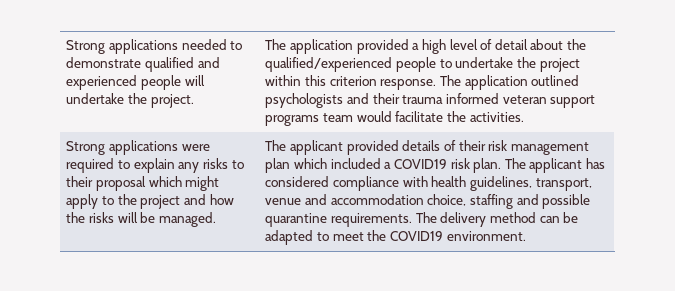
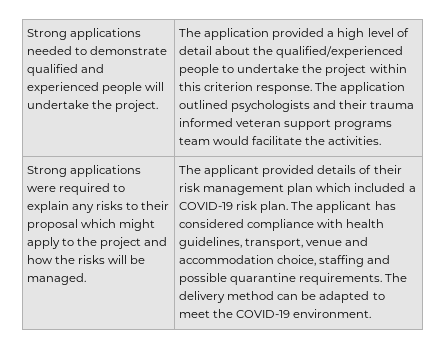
[393,159,447,169] COVID19 -> [179,202,234,210] COVID-19
[389,231,443,241] COVID19 -> [236,310,291,318] COVID-19

